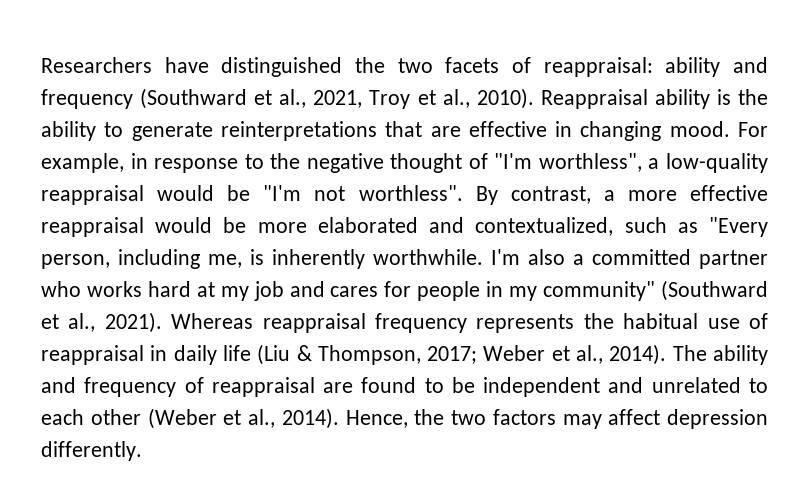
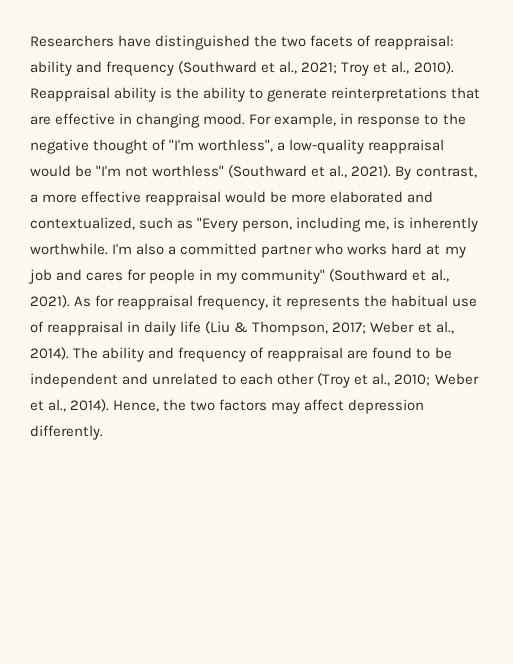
[313,90,363,108] 2021, -> [301,62,338,74] 2021;
[358,185,463,201] worthless". -> [152,165,392,178] worthless" (Southward et al., 2021).
[171,313,467,333] Whereas reappraisal frequency -> [74,295,283,310] As for reappraisal frequency, it
[147,408,217,429] (Weber -> [317,373,479,388] (Troy et al., 2010; Weber

